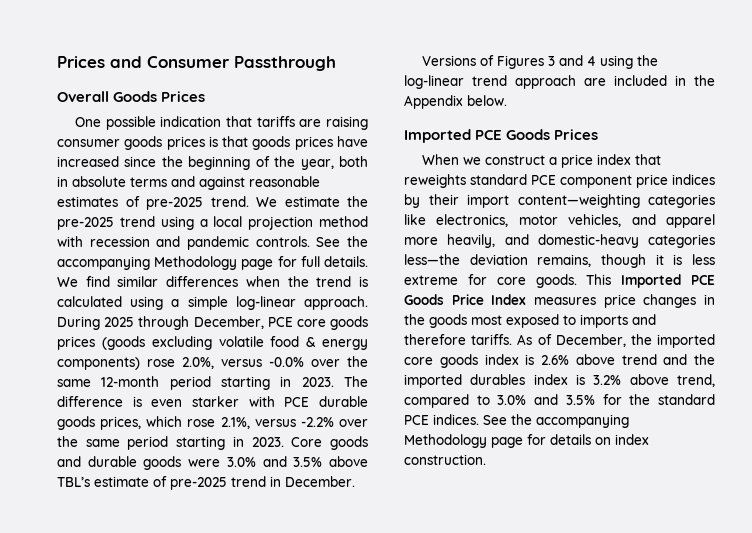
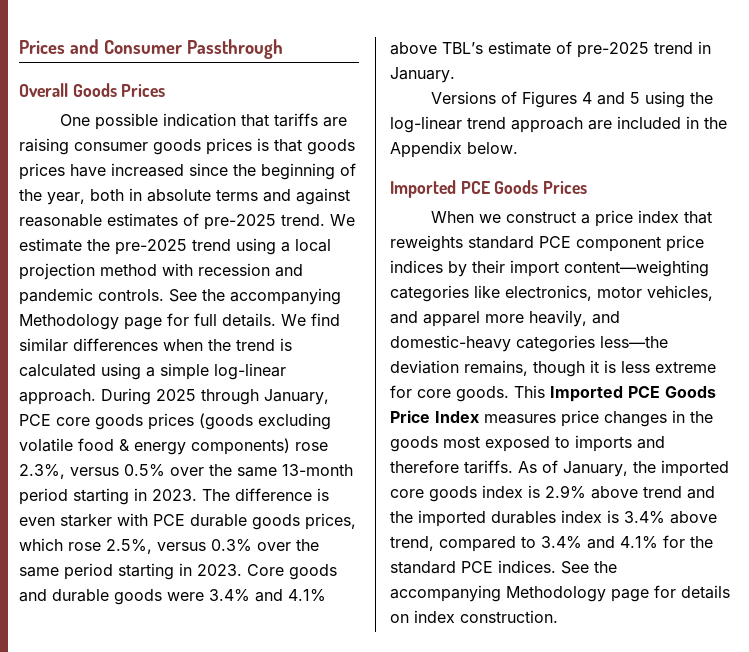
[193,316,264,329] December, -> [264,389,329,405] January,
[182,356,368,369] [57,376,160,387] 2.0%, versus -0.0% over the same 12-month -> [19,464,353,479] 2.3%, versus 0.5% over the same 13-month
[220,417,334,429] 2.1%, versus -2.2% -> [106,539,252,554] 2.5%, versus 0.3%
[226,456,323,467] 3.0% and 3.5% -> [209,589,326,602] 3.4% and 4.1%
[285,476,355,487] December. -> [390,67,455,83] January.
[547,55,596,66] 3 and 4 -> [582,92,641,105] 4 and 5
[555,334,626,347] December, -> [563,461,628,477] January,
[541,355,569,365] 2.6% -> [545,485,586,499] 2.9%
[593,375,622,385] 3.2% -> [624,511,665,524] 3.4%
[497,394,595,405] 3.0% and 3.5% -> [541,536,658,549] 3.4% and 4.1%

